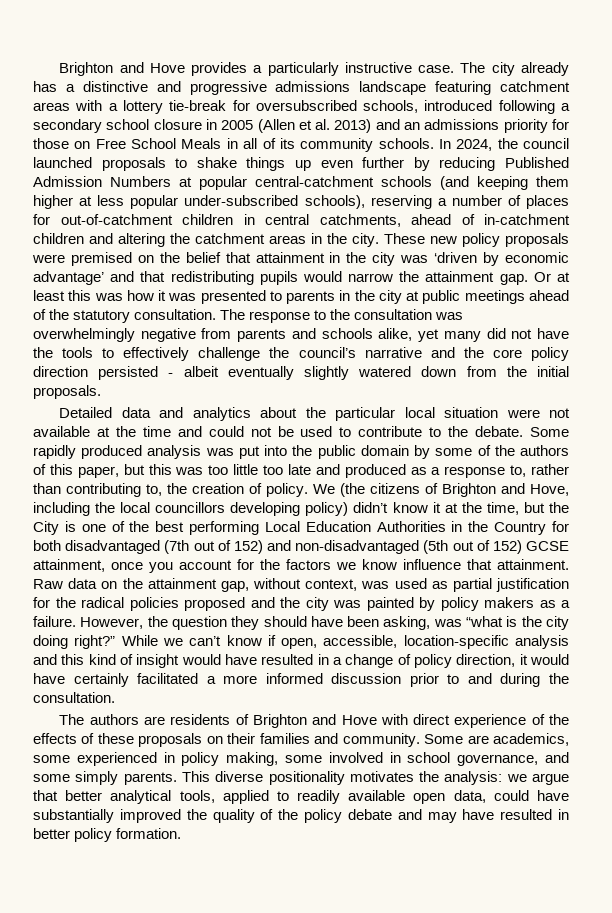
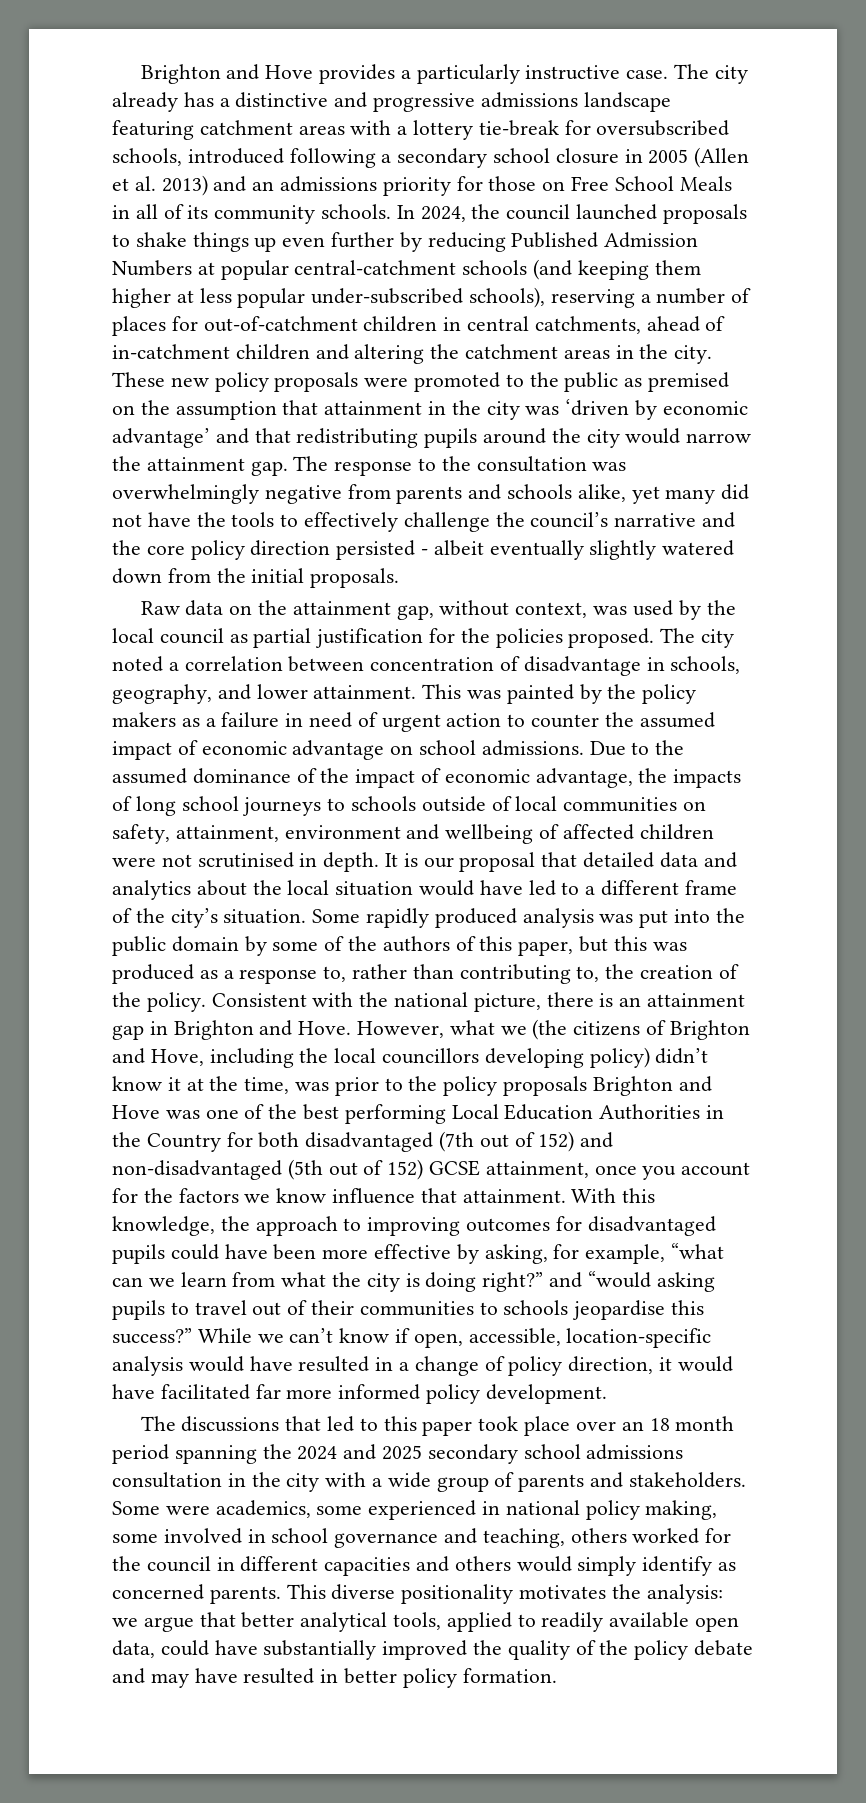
(65, 258) none -> [414,372,643,392] promoted to the public as
[185,252,221,263] belief -> [175,401,277,420] assumption
(298, 278) none -> [483,428,620,448] around the city
[533,272,570,282] [33,290,569,304] [33,309,217,323] Or at least this was how it was presented to parents in the city at public meetings ahead of the statutory consultation. -> (288, 468) none
[59,407,113,418] Detailed -> [140,600,736,620] [112,628,735,648] [112,656,741,676] [112,684,697,704] [112,712,715,732] [112,740,685,760] [112,768,742,788] [112,796,707,816] [112,824,714,844] [112,852,655,872] Raw data on the attainment gap, without context, was used by the local council as partial justification for the policies proposed. The city noted a correlation between concentration of disadvantage in schools, geography, and lower attainment. This was painted by the policy makers as a failure in need of urgent action to counter the assumed impact of economic advantage on school admissions. Due to the assumed dominance of the impact of economic advantage, the impacts of long school journeys to schools outside of local communities on safety, attainment, environment and wellbeing of affected children were not scrutinised in depth. It is our proposal that detailed
[335,407,396,421] particular -> (282, 887) none
[506,408,570,418] [33,426,524,437] were not available at the time and could not be used to contribute to the debate. -> [419,880,737,896] [112,908,307,928] would have led to a different frame of the city’s situation.
[208,464,340,475] too little too late and -> (687, 946) none
[266,483,335,497] policy. We -> [112,992,746,1012] [112,1020,527,1040] the policy. Consistent with the national picture, there is an attainment gap in Brighton and Hove. However, what we
[523,502,570,513] [33,521,76,535] but the City is -> [295,1076,712,1096] [112,1105,200,1119] was prior to the policy proposals Brighton and Hove was
[33,578,570,592] [33,597,570,611] [33,616,570,630] [33,635,116,649] Raw data on the attainment gap, without context, was used as partial justification for the radical policies proposed and the city was painted by policy makers as a failure. However, the question they should have been asking, was “what is the city doing right?” -> [571,1188,656,1203] [112,1216,716,1236] [112,1243,725,1264] [112,1271,715,1292] [112,1300,705,1320] [112,1328,192,1344] With this knowledge, the approach to improving outcomes for disadvantaged pupils could have been more effective by asking, for example, “what can we learn from what the city is doing right?” and “would asking pupils to travel out of their communities to schools jeopardise this success?”
[33,654,180,668] and this kind of insight -> (183, 1366) none
[73,673,570,687] [33,692,115,703] [59,714,570,728] [33,733,489,747] certainly facilitated a more informed discussion prior to and during the consultation. // The authors are residents of Brighton and Hove with direct experience of the effects of these proposals on their families and community. Some are -> [160,1384,607,1404] [140,1416,735,1436] [112,1444,684,1464] [112,1472,746,1492] [112,1501,210,1515] facilitated far more informed policy development. // The discussions that led to this paper took place over an 18 month period spanning the 2024 and 2025 secondary school admissions consultation in the city with a wide group of parents and stakeholders. Some were
(175, 757) none -> [505,1500,580,1515] national
[457,752,569,766] [33,771,119,785] governance, and some simply -> [334,1528,732,1548] [112,1556,737,1576] [112,1584,204,1600] governance and teaching, others worked for the council in different capacities and others would simply identify as concerned

